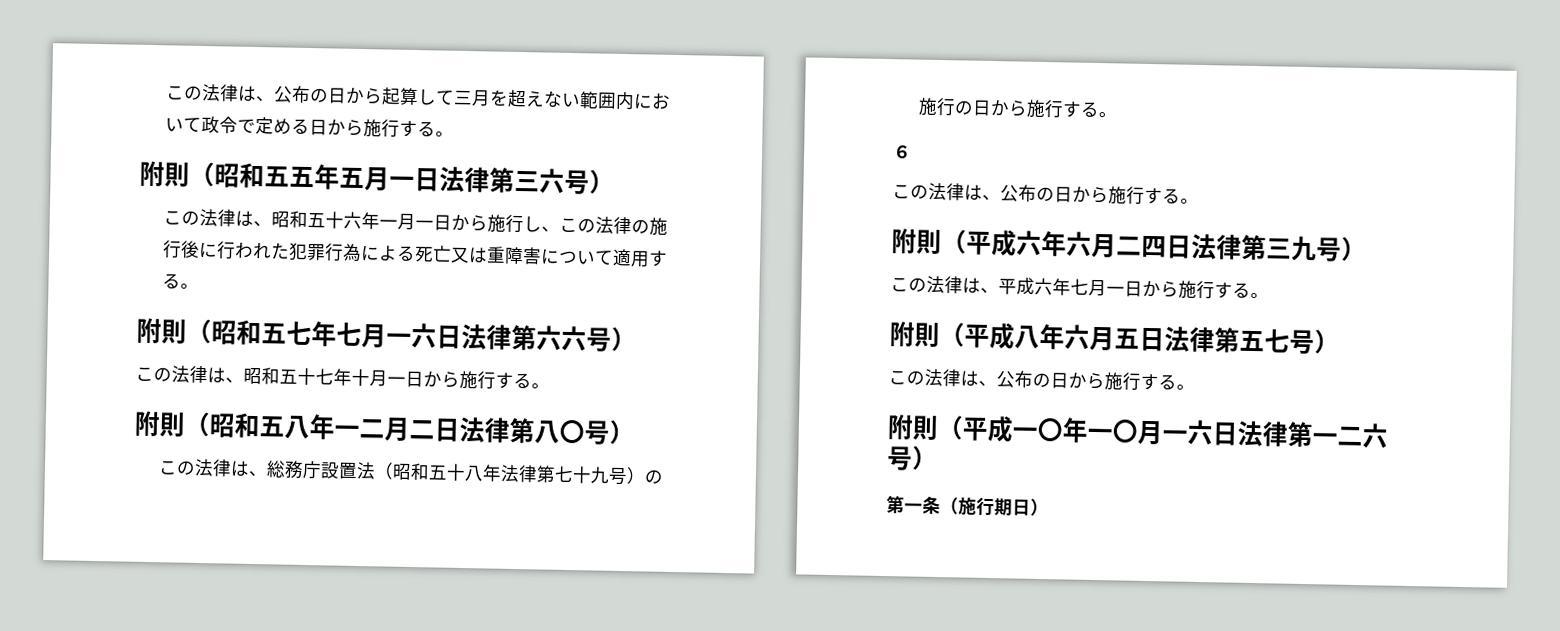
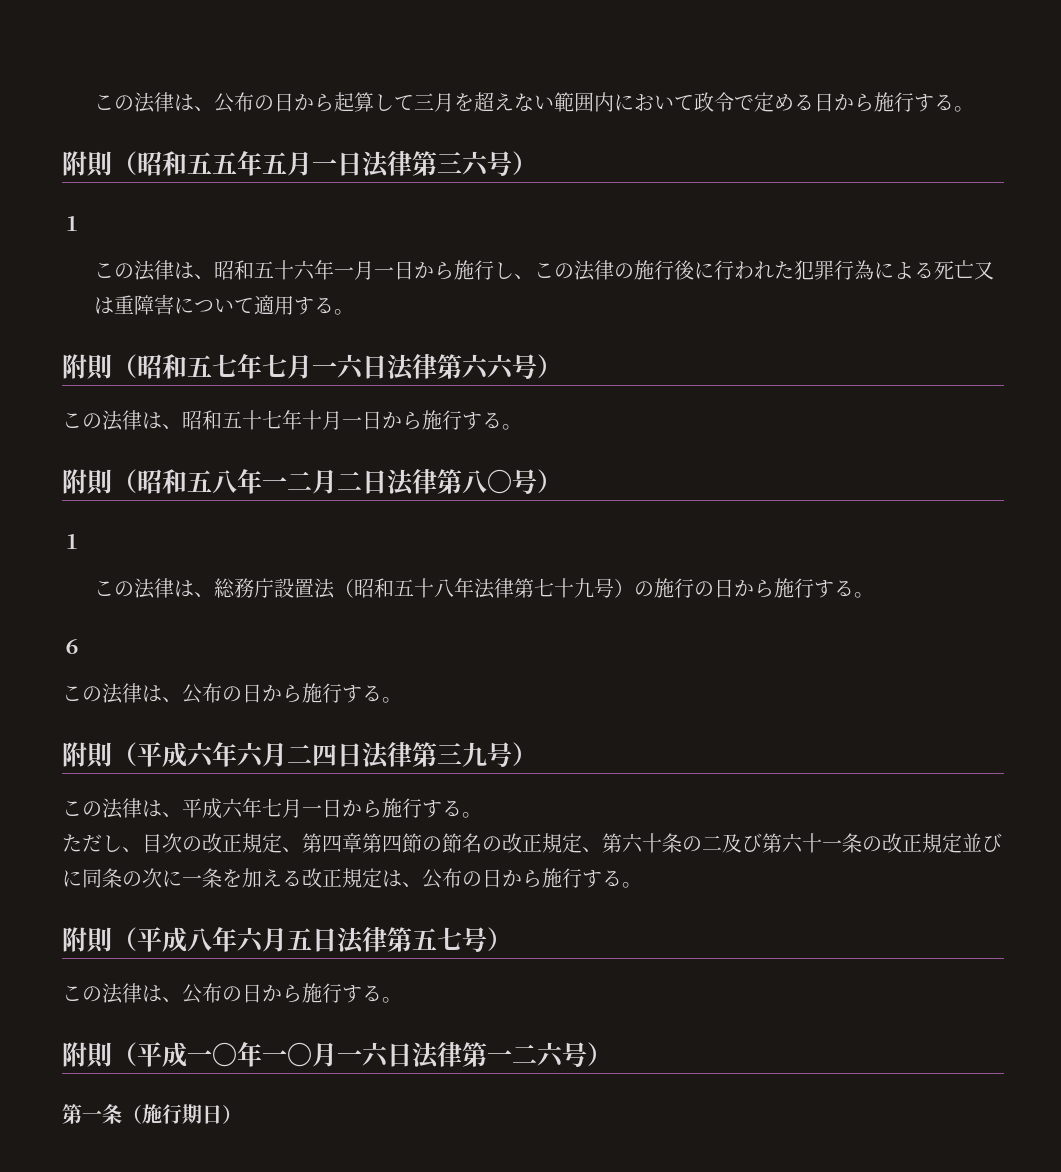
(615, 181) none -> [62,216,82,231] // １
(635, 432) none -> [62,534,82,549] // １
(1269, 295) none -> [62,833,1002,853] [62,868,642,889] // ただし、目次の改正規定、第四章第四節の節名の改正規定、第六十条の二及び第六十一条の改正規定並びに同条の次に一条を加える改正規定は、公布の日から施行する。

